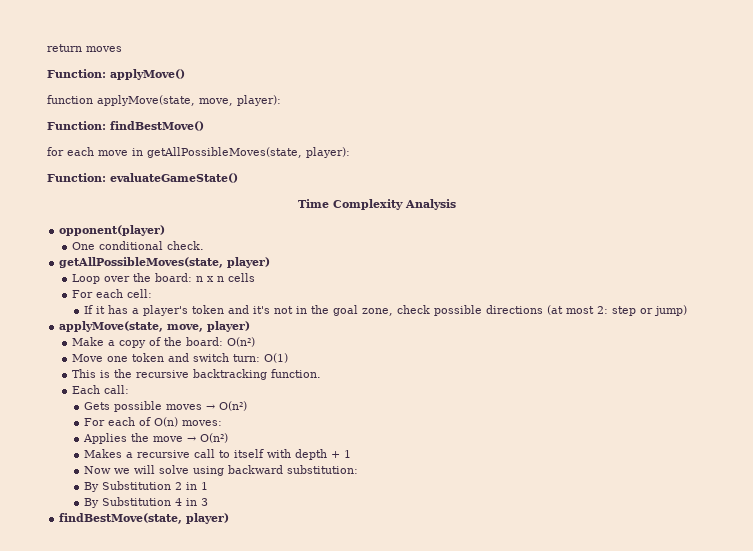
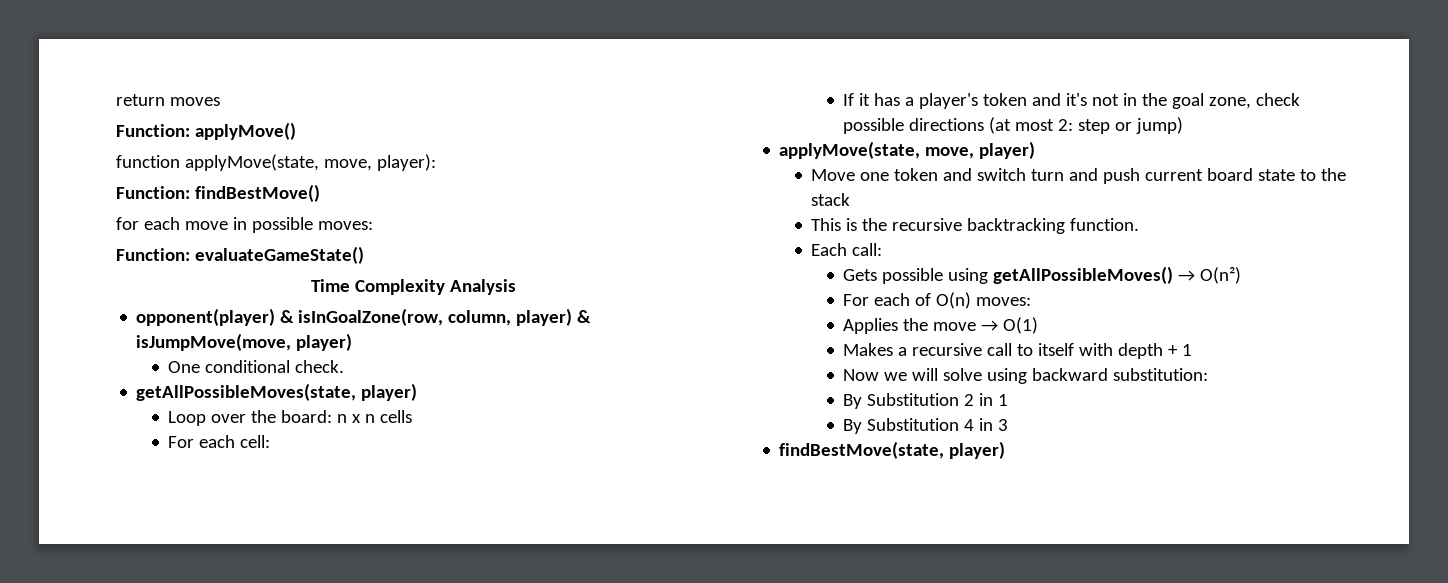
[147,147,350,158] getAllPossibleMoves(state, player): -> [251,217,373,233] possible moves:
(166, 230) none -> [280,308,592,326] [136,333,353,351] & isInGoalZone(row, column, player) & isJumpMove(move, player)
[71,337,255,348] // Make a copy of the board: O(n²) -> (1036, 150) none
[232,353,288,363] turn: O(1) -> [1031,168,1347,184] [811,193,851,206] turn and push current board state to the stack
[165,404,202,410] moves -> [948,266,1174,284] using getAllPossibleMoves()
[199,433,228,443] O(n²) -> [1003,317,1039,334] O(1)

